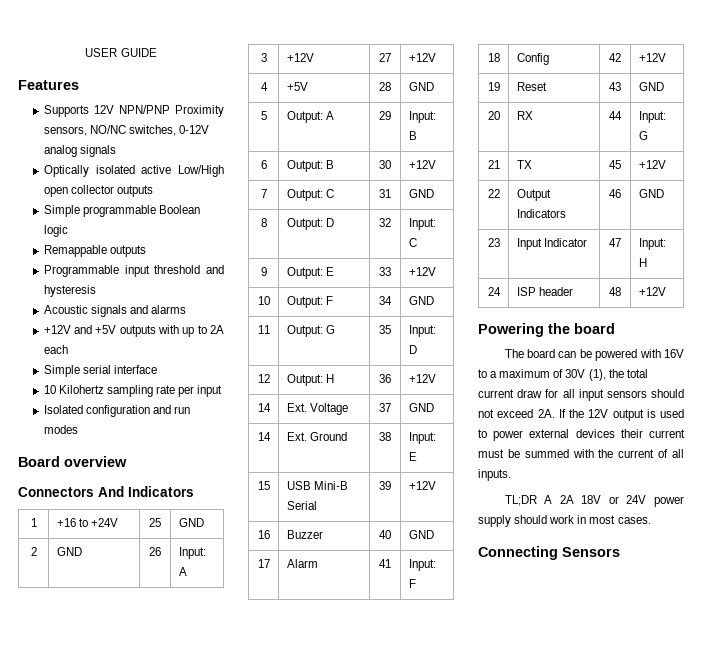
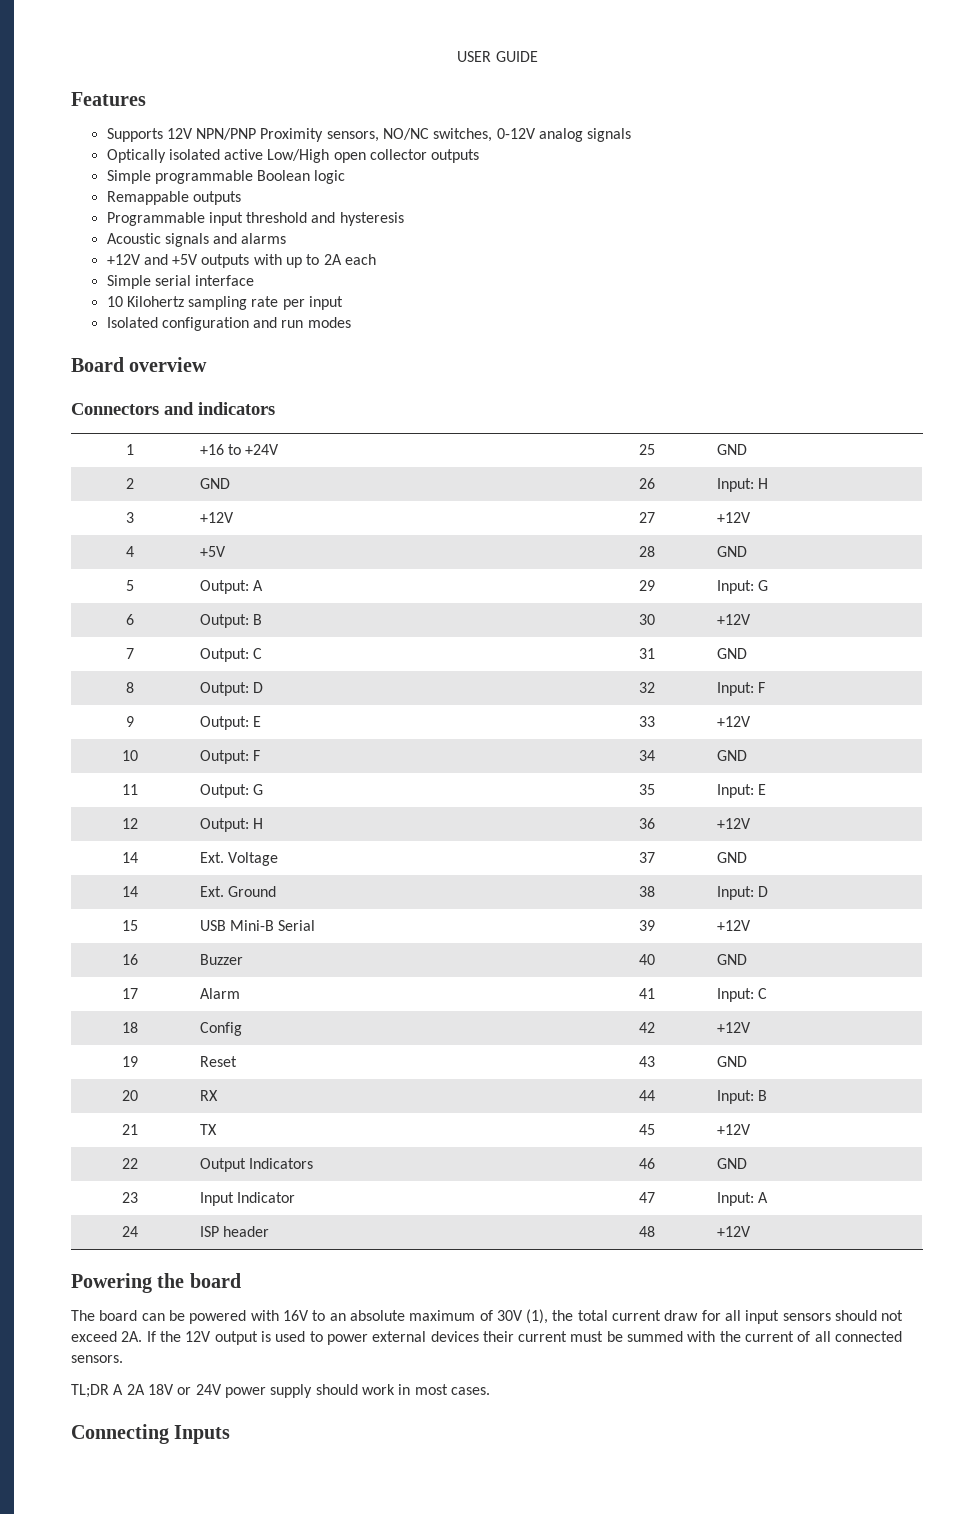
[98,486,194,497] And Indicators -> [164,402,275,415] and indicators
[178,567,187,576] A -> [757,478,768,489] H
[408,131,417,140] B -> [757,580,768,591] G
[408,238,417,247] C -> [757,682,765,693] F
[408,345,417,354] D -> [757,784,766,795] E
[408,452,417,461] E -> [757,886,768,897] D
[408,579,416,588] F -> [757,988,767,999] C
[638,131,648,140] G -> [757,1090,767,1101] B
[638,258,647,267] H -> [757,1192,768,1203] A
[490,371,498,378] a -> [329,1310,405,1321] an absolute
[478,469,511,481] inputs. -> [835,1331,903,1342] [71,1355,123,1363] connected sensors.
[562,547,620,557] Sensors -> [174,1425,231,1444] Inputs

